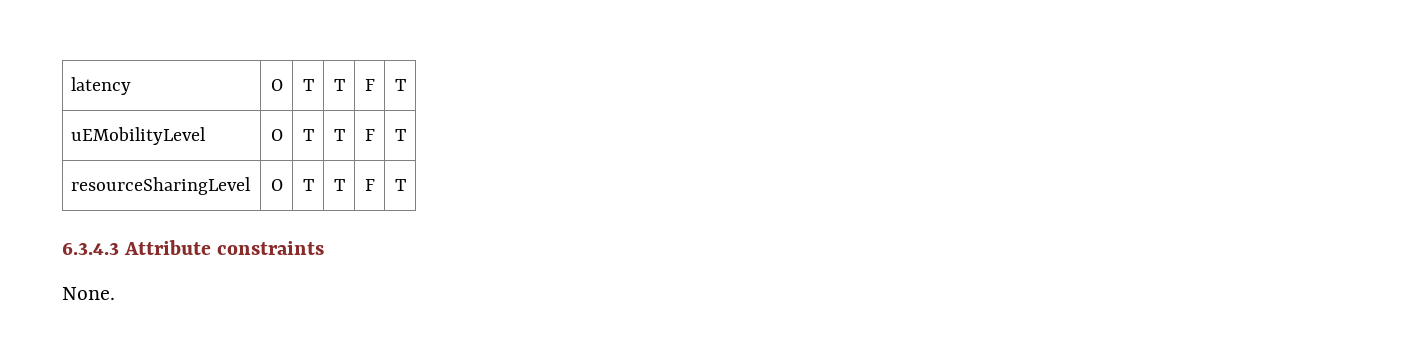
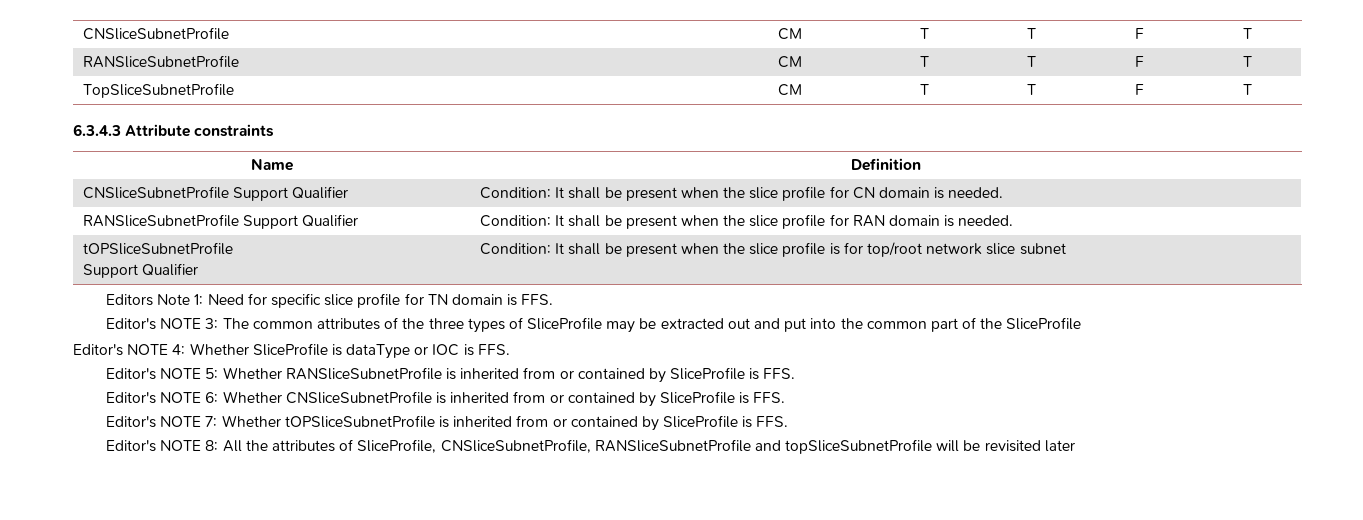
[71,77,132,95] [270,79,283,91] [302,79,314,91] [333,79,345,91] [364,79,375,91] [394,79,406,91] [71,127,207,145] [270,129,283,141] [302,129,314,141] [333,129,345,141] [364,129,375,141] [394,129,406,141] [71,177,252,195] [270,179,283,191] latency | O | T | T | F | T // uEMobilityLevel | O | T | T | F | T // resourceSharingLevel | O -> [82,27,229,40] [777,28,802,40] [919,28,929,39] [1027,28,1036,39] [1135,28,1144,39] [1243,28,1252,39] [82,55,239,68] [777,56,802,68] [919,56,929,67] [1027,56,1036,67] [1135,56,1144,67] [1243,56,1252,67] [82,83,234,98] [777,84,802,96] CNSliceSubnetProfile | CM | T | T | F | T // RANSliceSubnetProfile | CM | T | T | F | T // TopSliceSubnetProfile | CM
[62,287,115,300] // None. -> [251,159,293,171] [851,158,921,171] [82,186,349,201] [479,186,1004,201] [82,214,359,229] [479,214,1014,229] [82,242,233,255] [82,263,199,278] [479,242,1066,257] [106,293,554,308] [106,317,1082,333] [73,343,510,359] [106,367,796,383] [106,391,786,407] [106,415,789,431] [106,439,1075,454] // Name | Definition // CNSliceSubnetProfile Support Qualifier | Condition: It shall be present when the slice profile for CN domain is needed. // RANSliceSubnetProfile Support Qualifier | Condition: It shall be present when the slice profile for RAN domain is needed. // tOPSliceSubnetProfile // Support Qualifier | Condition: It shall be present when the slice profile is for top/root network slice subnet // Editors Note 1: Need for specific slice profile for TN domain is FFS. // Editor's NOTE 3: The common attributes of the three types of SliceProfile may be extracted out and put into the common part of the SliceProfile // Editor's NOTE 4: Whether SliceProfile is dataType or IOC is FFS. // Editor's NOTE 5: Whether RANSliceSubnetProfile is inherited from or contained by SliceProfile is FFS. // Editor's NOTE 6: Whether CNSliceSubnetProfile is inherited from or contained by SliceProfile is FFS. // Editor's NOTE 7: Whether tOPSliceSubnetProfile is inherited from or contained by SliceProfile is FFS. // Editor's NOTE 8: All the attributes of SliceProfile, CNSliceSubnetProfile, RANSliceSubnetProfile and topSliceSubnetProfile will be revisited later

